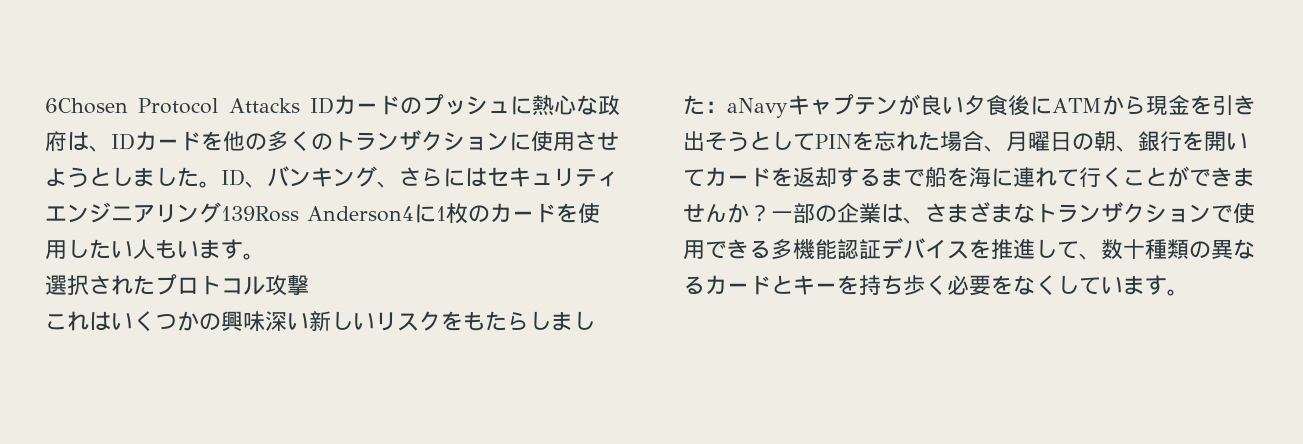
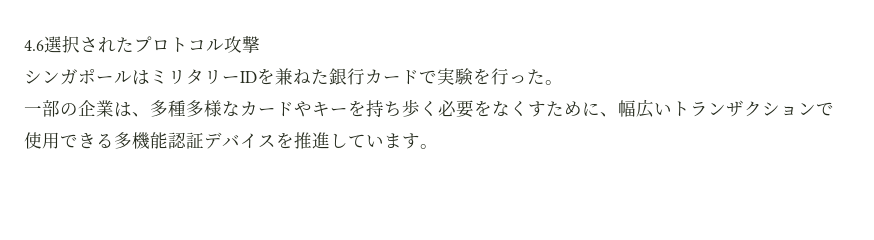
[45,94,620,116] [45,130,619,152] [45,166,619,188] [45,202,600,224] [45,239,265,260] 6Chosen Protocol Attacks IDカードのプッシュに熱心な政府は、IDカードを他の多くのトランザクションに使用させようとしました。ID、バンキング、さらにはセキュリティエンジニアリング139Ross Anderson4に1枚のカードを使用したい人もいます。 // -> [24,40,44,51] 4.6
[45,311,595,332] [683,94,1256,118] [683,130,1248,152] [683,166,1255,188] [683,202,1035,224] これはいくつかの興味深い新しいリスクをもたらしました：aNavyキャプテンが良い夕食後にATMから現金を引き出そうとしてPINを忘れた場合、月曜日の朝、銀行を開いてカードを返却するまで船を海に連れて行くことができませんか？一部の企業は、さまざまな -> [24,68,563,85] [24,99,672,118] シンガポールはミリタリーIDを兼ねた銀行カードで実験を行った。 // 一部の企業は、多種多様なカードやキーを持ち歩く必要をなくすために、幅広い
[1079,239,1255,260] [683,275,1101,296] 、数十種類の異なるカードとキーを持ち歩く必要をなくして -> (366, 141) none

